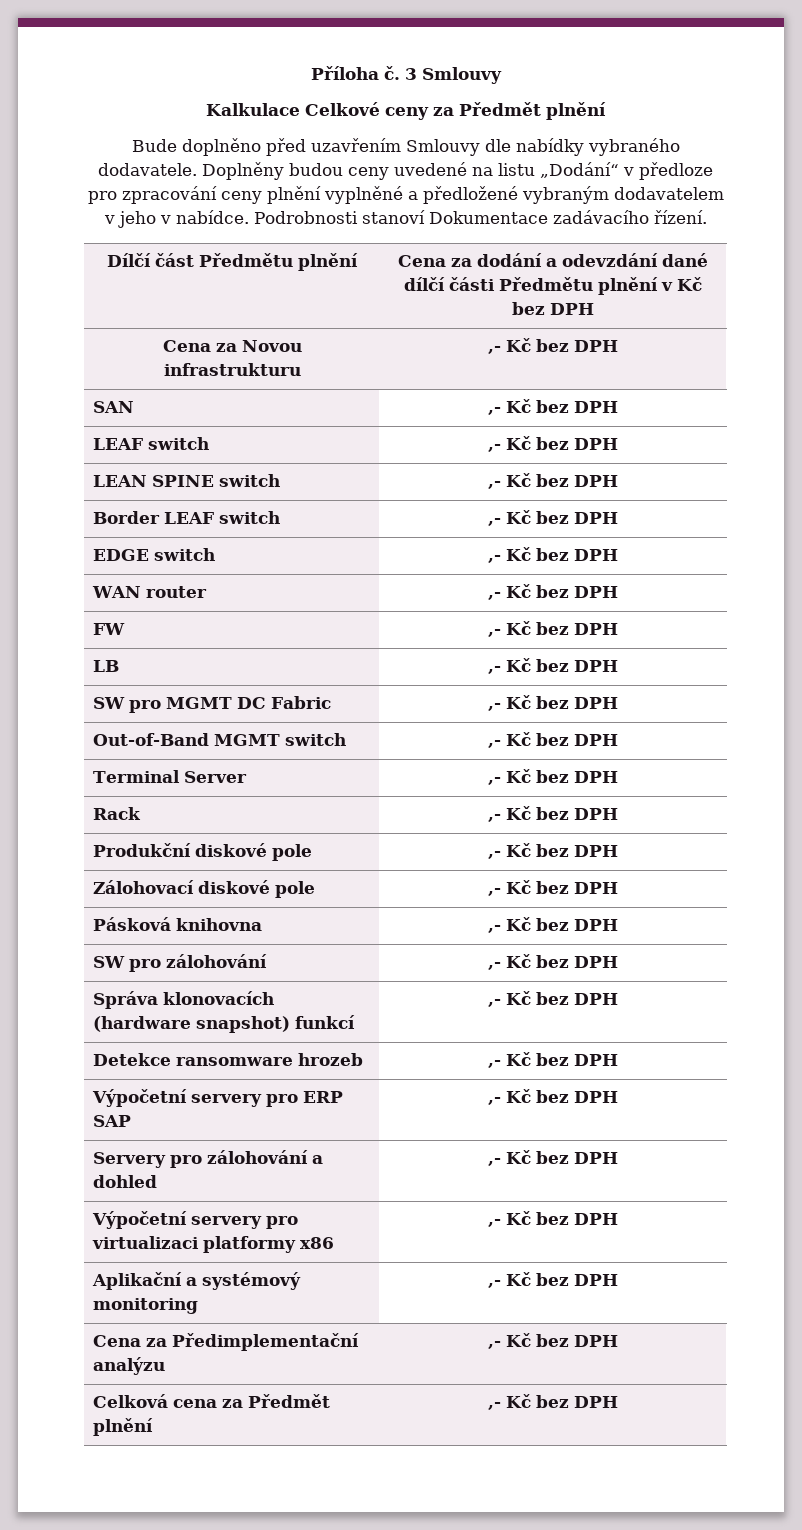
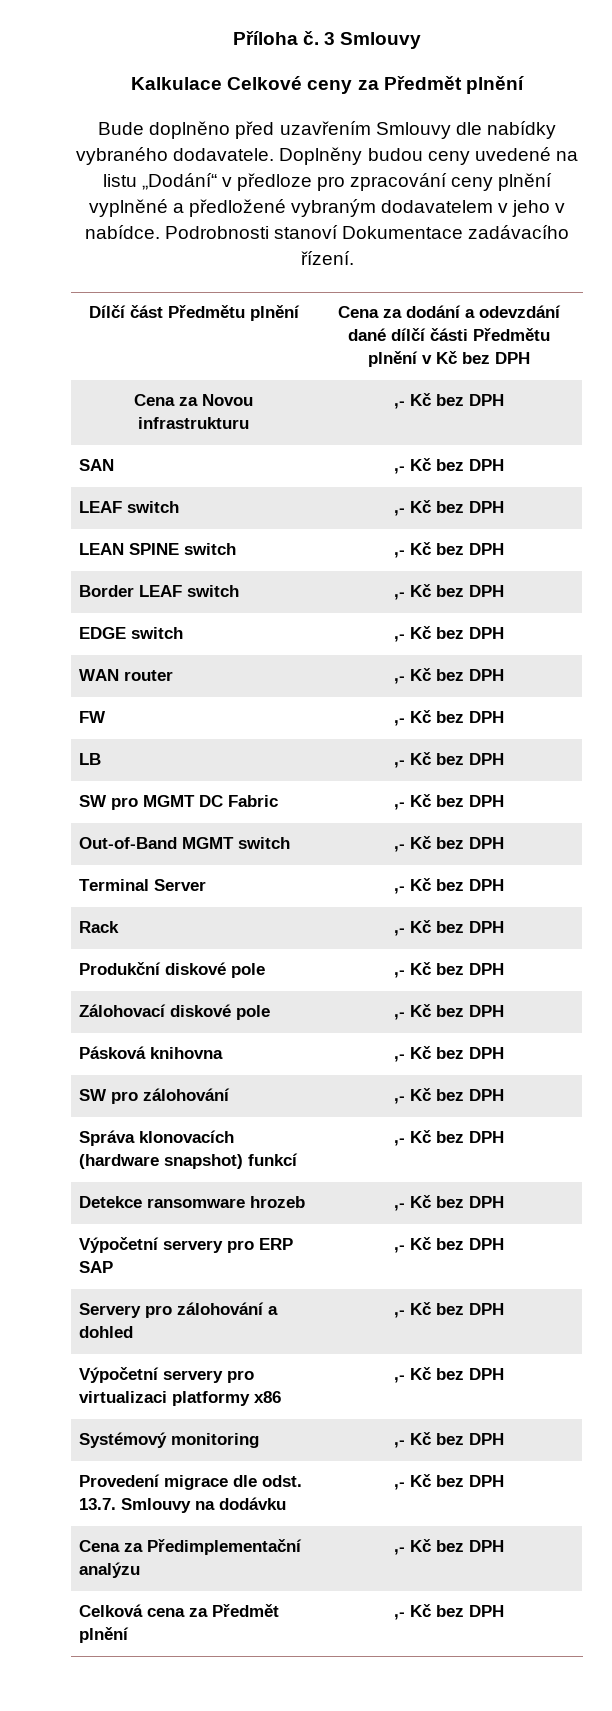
[92,1272,302,1290] Aplikační a systémový -> [78,1432,167,1448] Systémový
(618, 1280) none -> [78,1474,302,1490] [78,1497,286,1513] [394,1474,504,1490] // Provedení migrace dle odst. 13.7. Smlouvy na dodávku | ,- Kč bez DPH

